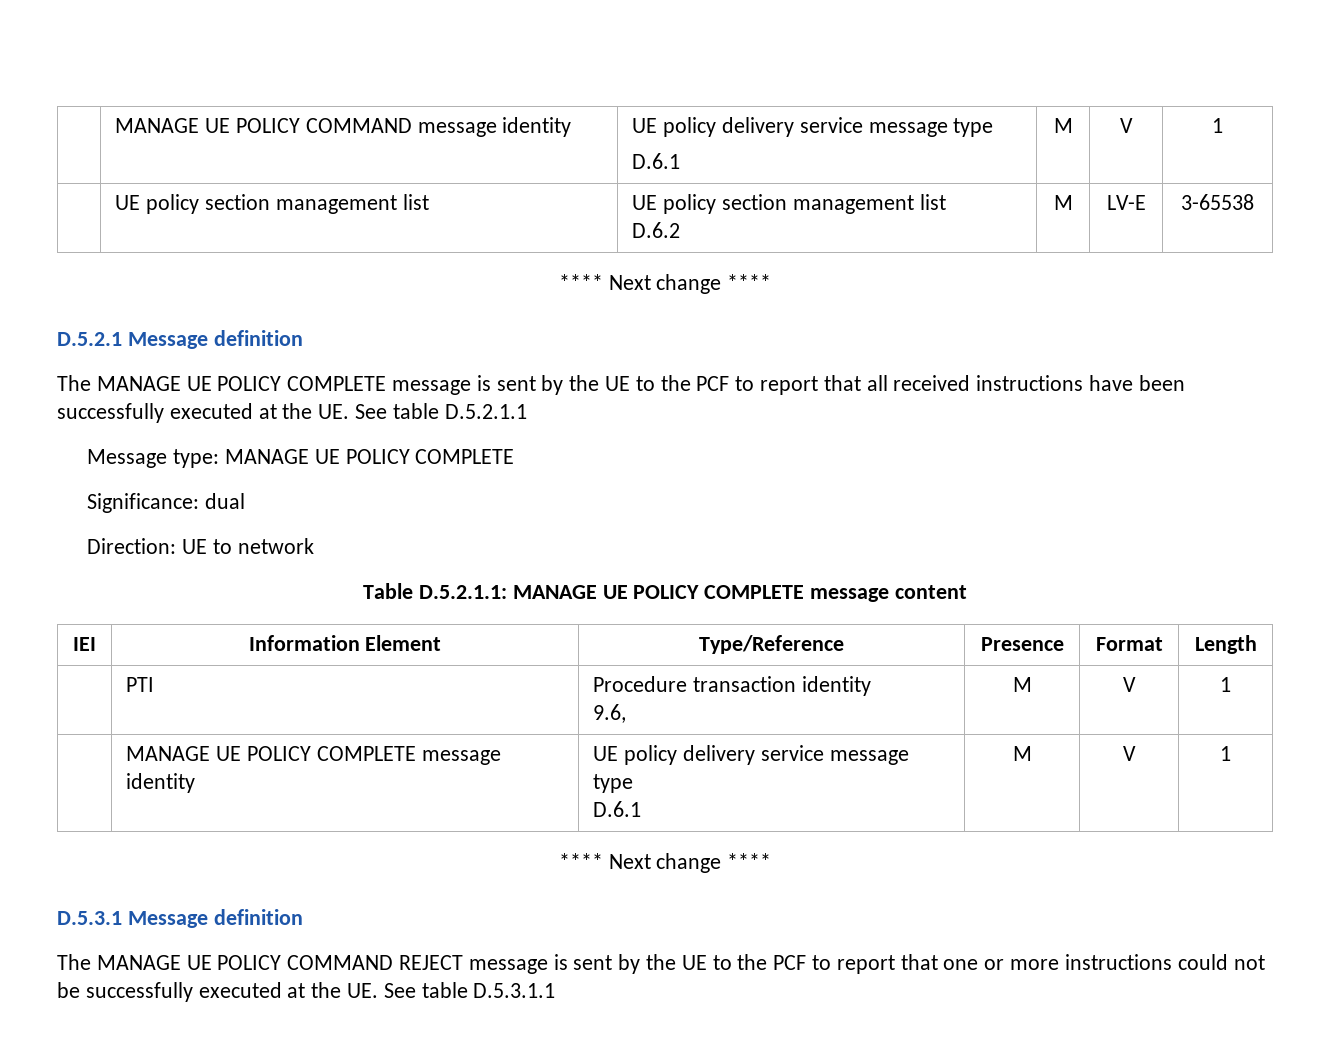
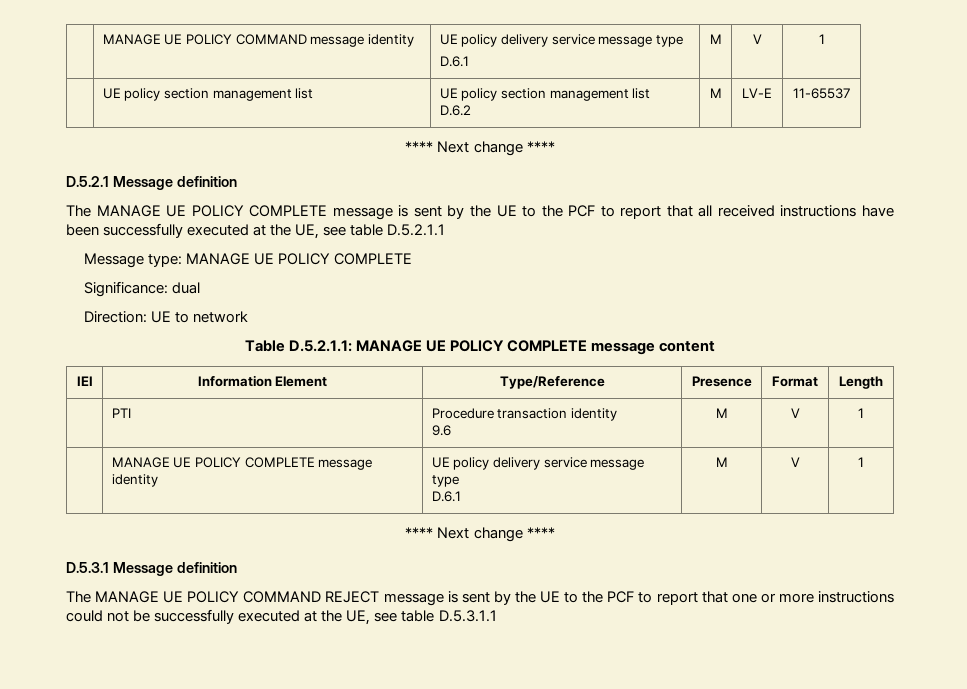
[1181,194,1254,210] 3-65538 -> [793,88,850,99] 11-65537
[318,404,388,419] UE. See -> [295,224,347,239] UE, see
[593,704,627,723] 9.6, -> [431,425,451,436] 9.6
[347,983,416,998] UE. See -> [346,610,398,625] UE, see

